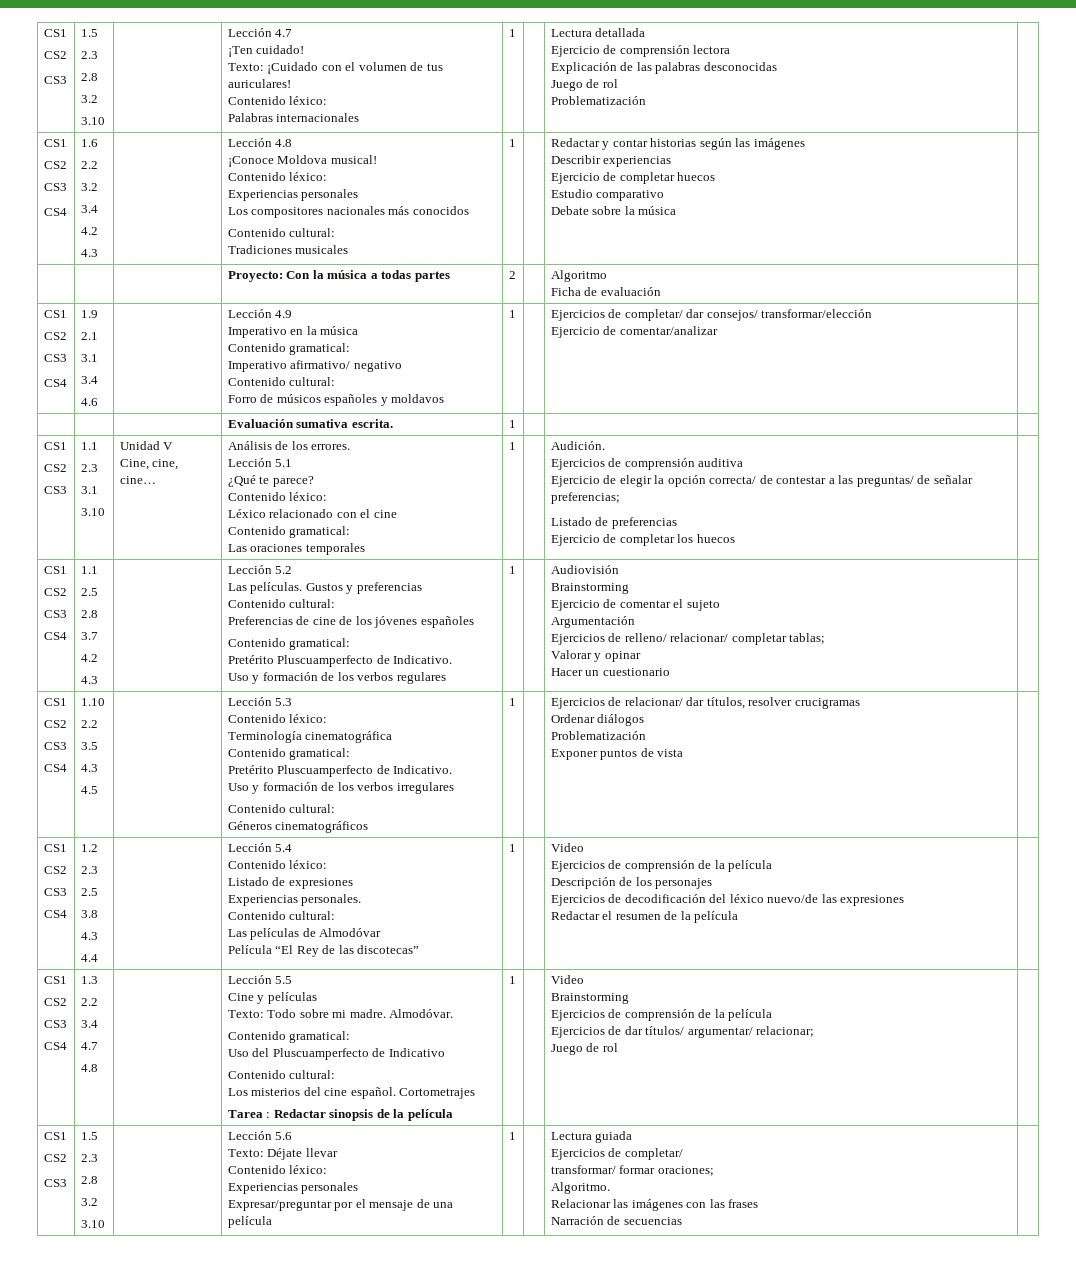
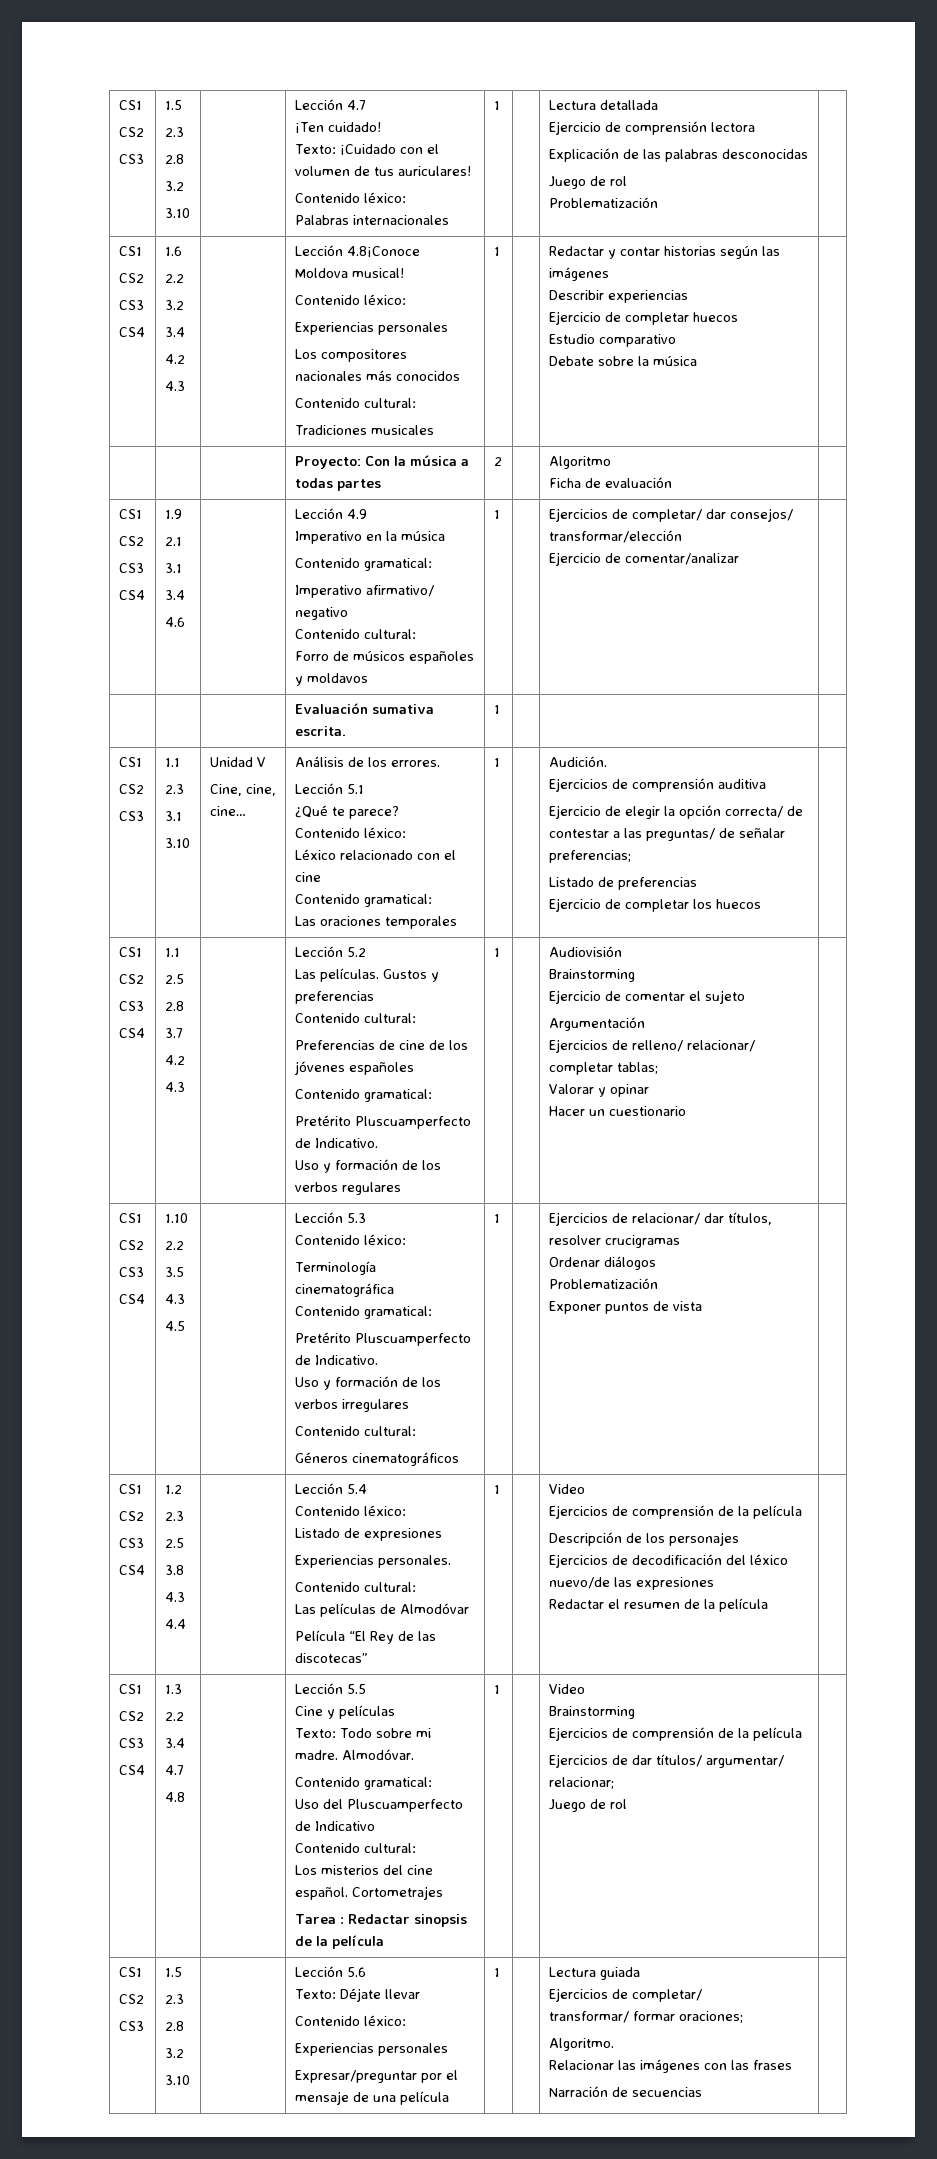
[275,139,293,147] [227,156,274,167] 4.8 // ¡Conoce -> [346,246,420,257] 4.8¡Conoce

